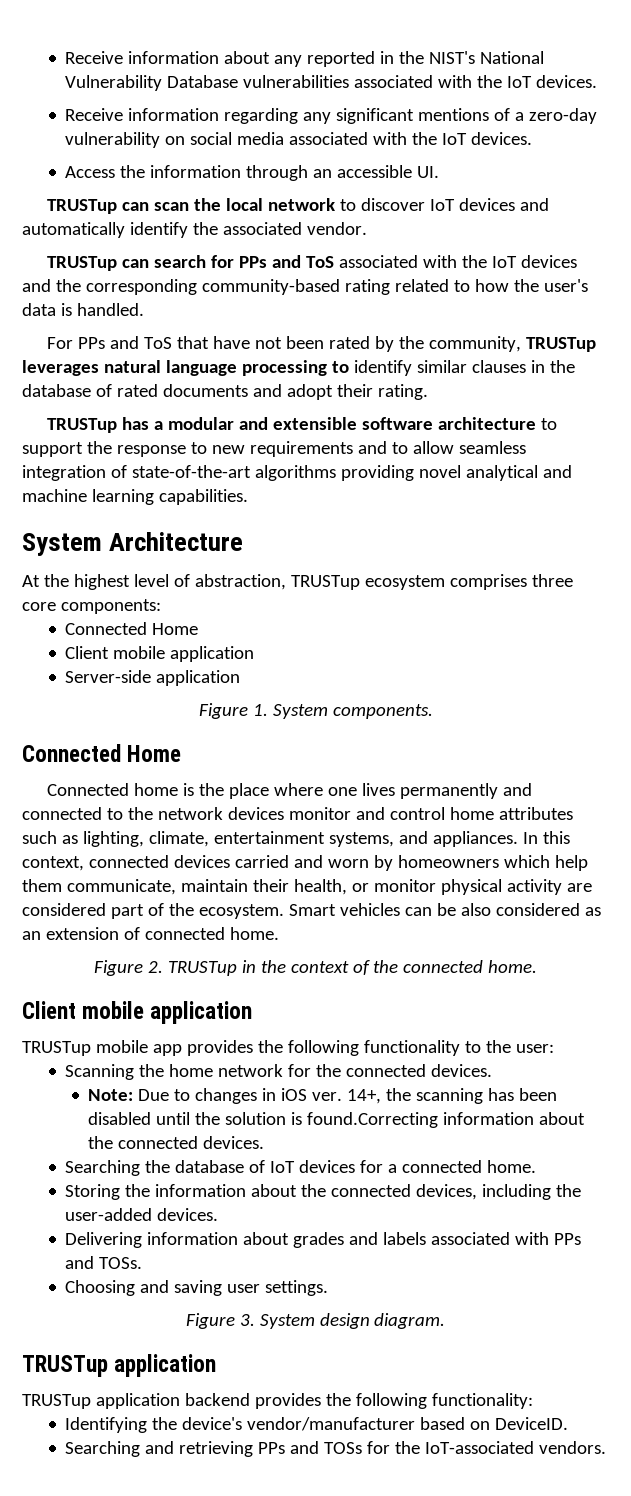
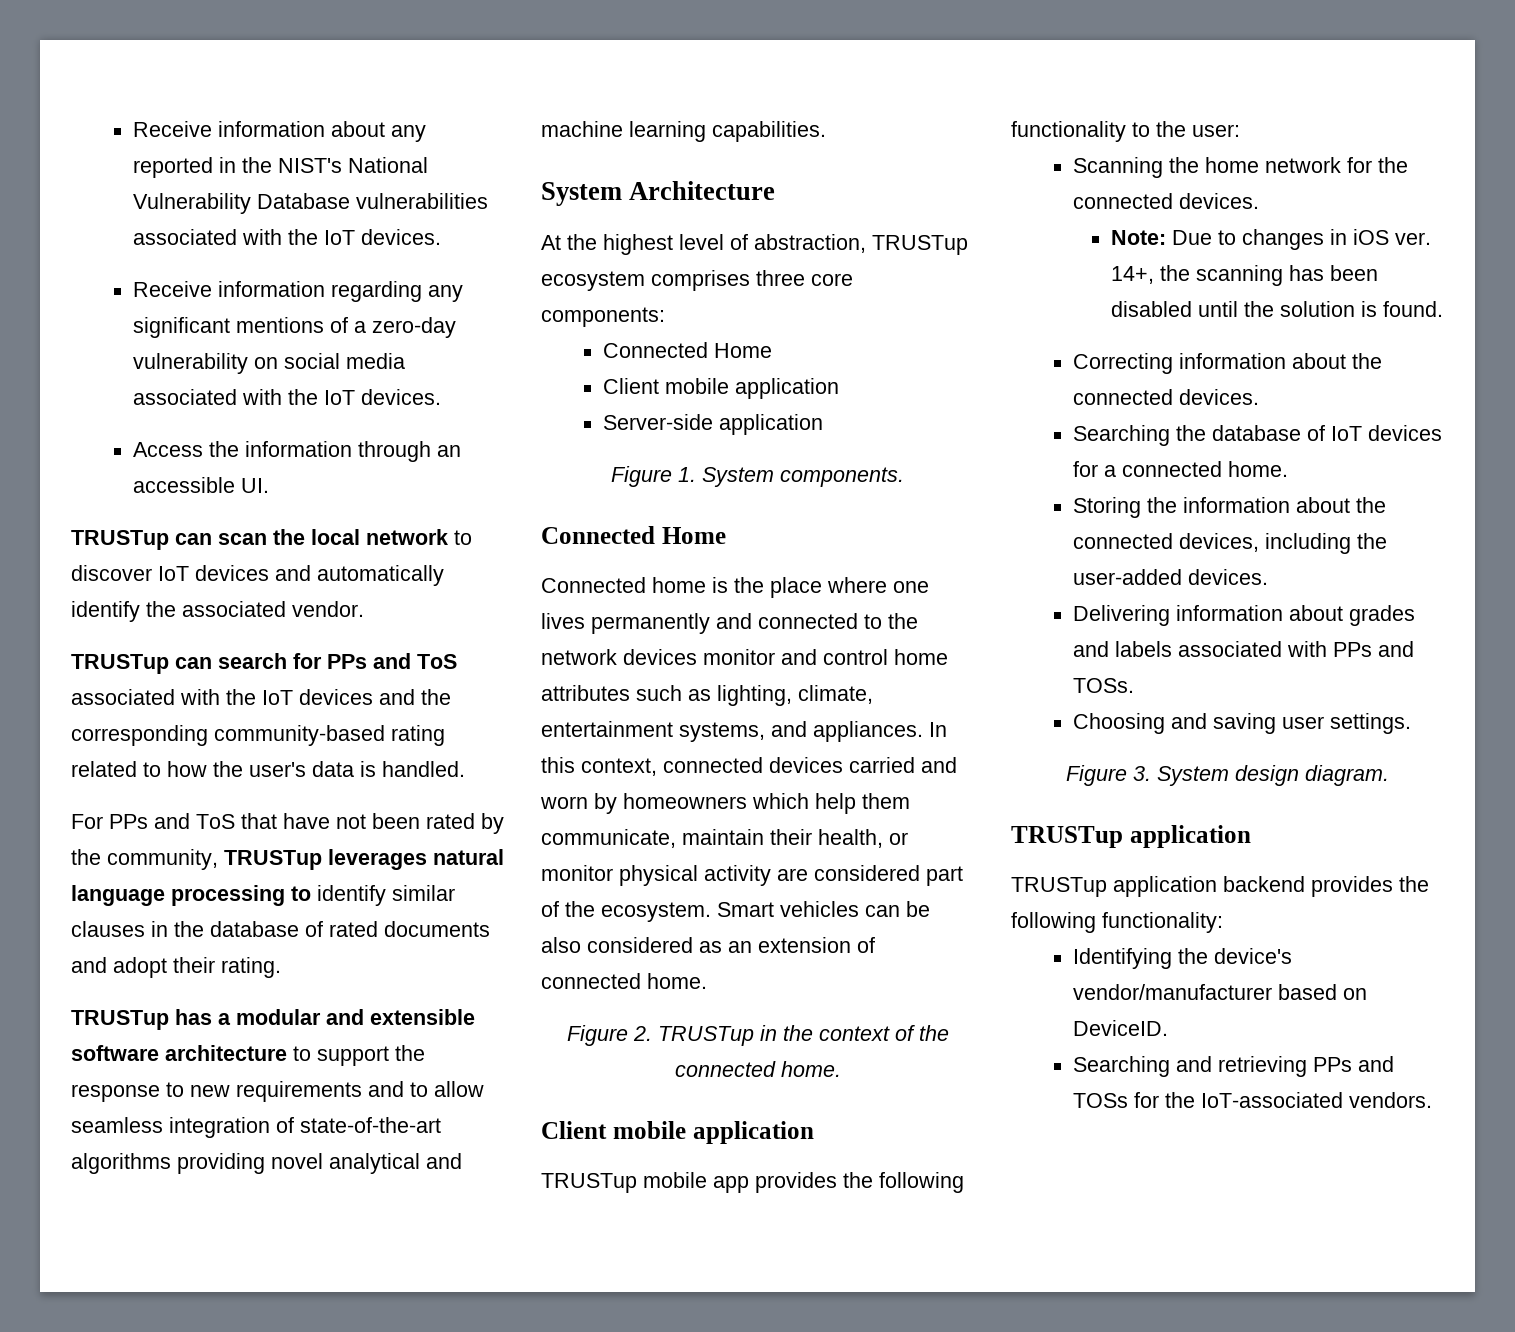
[307,1112,439,1128] found.Correcting -> [1383,301,1444,317] [1072,353,1173,374] found. // Correcting

